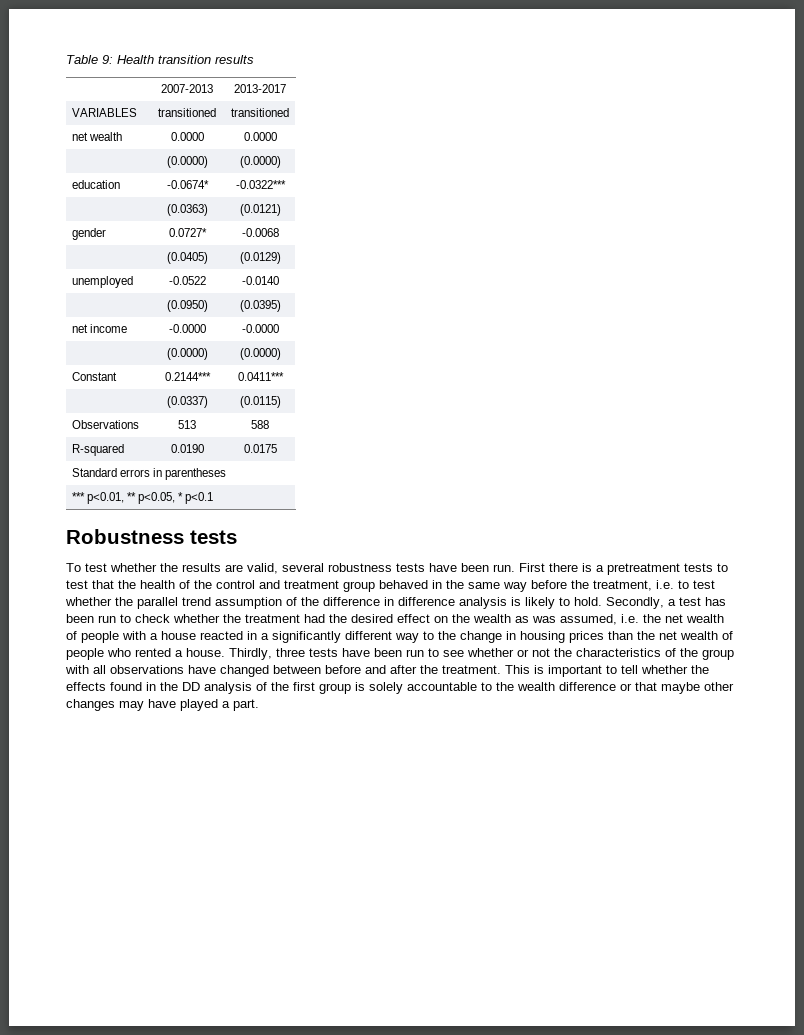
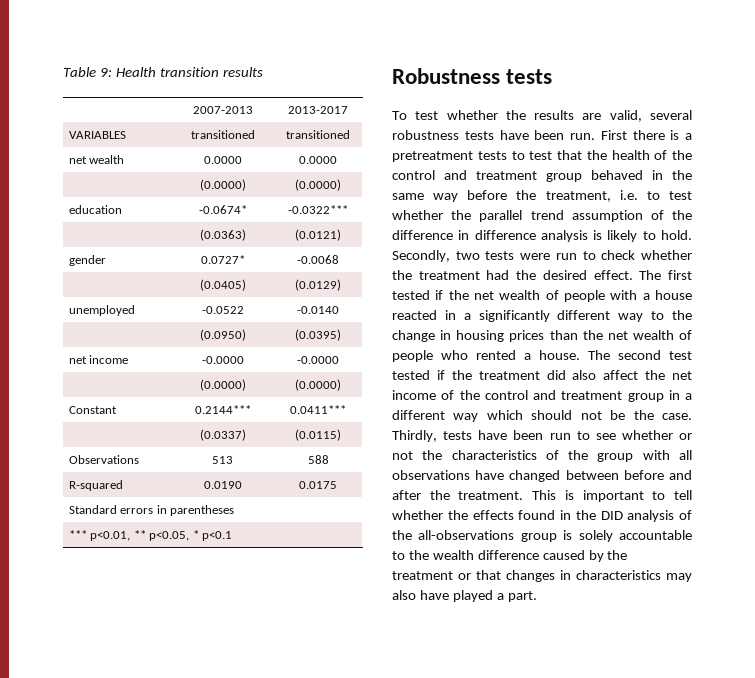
[668,597,726,606] [66,614,94,623] a test has been -> [455,251,551,260] two tests were
[397,614,639,625] effect on the wealth as was assumed, i.e. -> [593,270,692,280] [392,290,444,300] effect. The first tested if
[229,648,305,660] Thirdly, three -> [588,350,692,360] [392,370,692,380] [392,390,692,402] [392,410,693,422] [392,430,437,442] The second test tested if the treatment did also affect the net income of the control and treatment group in a different way which should not be the case. Thirdly,
[182,682,200,691] DD -> [600,511,623,520] DID
[293,682,315,691] first -> [418,530,515,540] all-observations
[620,682,734,694] [66,699,144,711] or that maybe other changes may -> [542,550,628,562] [392,570,692,582] [392,590,416,600] caused by the treatment or that changes in characteristics may also

